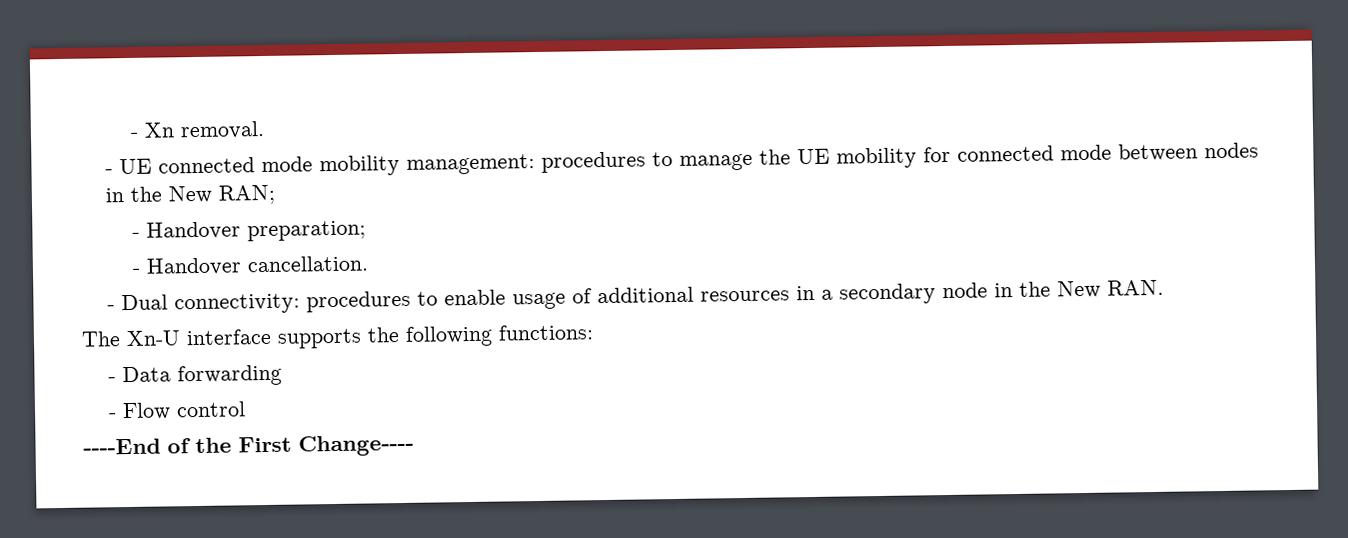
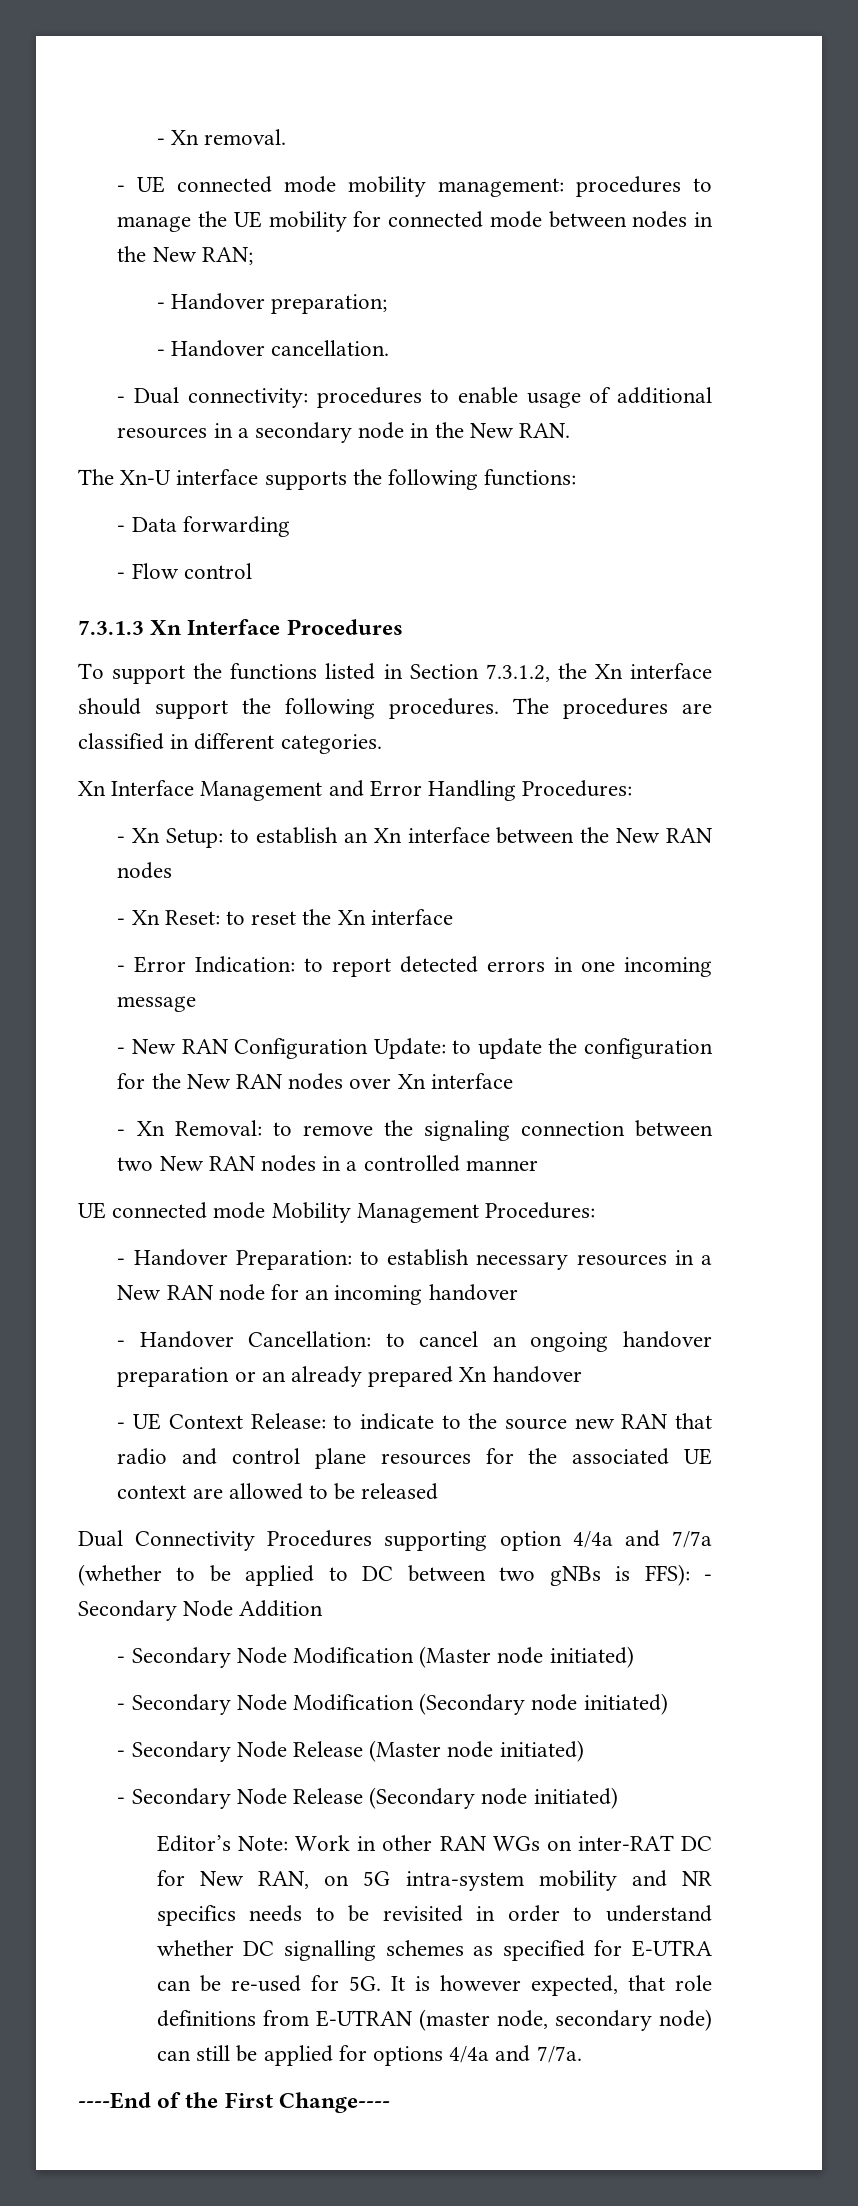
(247, 409) none -> [78,619,403,635] [78,663,713,684] [78,698,712,719] [78,733,382,754] [78,780,633,801] [117,827,713,848] [117,862,173,879] [117,909,453,925] [117,956,712,977] [117,996,197,1012] [117,1038,713,1059] [117,1073,513,1090] [117,1120,713,1141] [117,1155,538,1172] [78,1202,596,1223] [117,1249,712,1270] [117,1284,518,1305] [117,1331,712,1352] [117,1366,582,1387] [117,1413,712,1430] [117,1448,712,1469] [117,1483,439,1500] [78,1530,712,1551] [78,1564,712,1586] [78,1600,324,1621] [117,1646,634,1668] [117,1693,668,1715] [117,1740,584,1762] [117,1787,618,1809] [156,1835,712,1852] [156,1870,712,1891] [156,1905,712,1926] [156,1940,712,1961] [156,1975,712,1996] [156,2009,712,2031] [156,2045,582,2066] // 7.3.1.3 Xn Interface Procedures // To support the functions listed in Section 7.3.1.2, the Xn interface should support the following procedures. The procedures are classified in different categories. // Xn Interface Management and Error Handling Procedures: // - Xn Setup: to establish an Xn interface between the New RAN nodes // - Xn Reset: to reset the Xn interface // - Error Indication: to report detected errors in one incoming message // - New RAN Configuration Update: to update the configuration for the New RAN nodes over Xn interface // - Xn Removal: to remove the signaling connection between two New RAN nodes in a controlled manner // UE connected mode Mobility Management Procedures: // - Handover Preparation: to establish necessary resources in a New RAN node for an incoming handover // - Handover Cancellation: to cancel an ongoing handover preparation or an already prepared Xn handover // - UE Context Release: to indicate to the source new RAN that radio and control plane resources for the associated UE context are allowed to be released // Dual Connectivity Procedures supporting option 4/4a and 7/7a (whether to be applied to DC between two gNBs is FFS): - Secondary Node Addition // - Secondary Node Modification (Master node initiated) // - Secondary Node Modification (Secondary node initiated) // - Secondary Node Release (Master node initiated) // - Secondary Node Release (Secondary node initiated) // Editor’s Note: Work in other RAN WGs on inter-RAT DC for New RAN, on 5G intra-system mobility and NR specifics needs to be revisited in order to understand whether DC signalling schemes as specified for E-UTRA can be re-used for 5G. It is however expected, that role definitions from E-UTRAN (master node, secondary node) can still be applied for options 4/4a and 7/7a.

